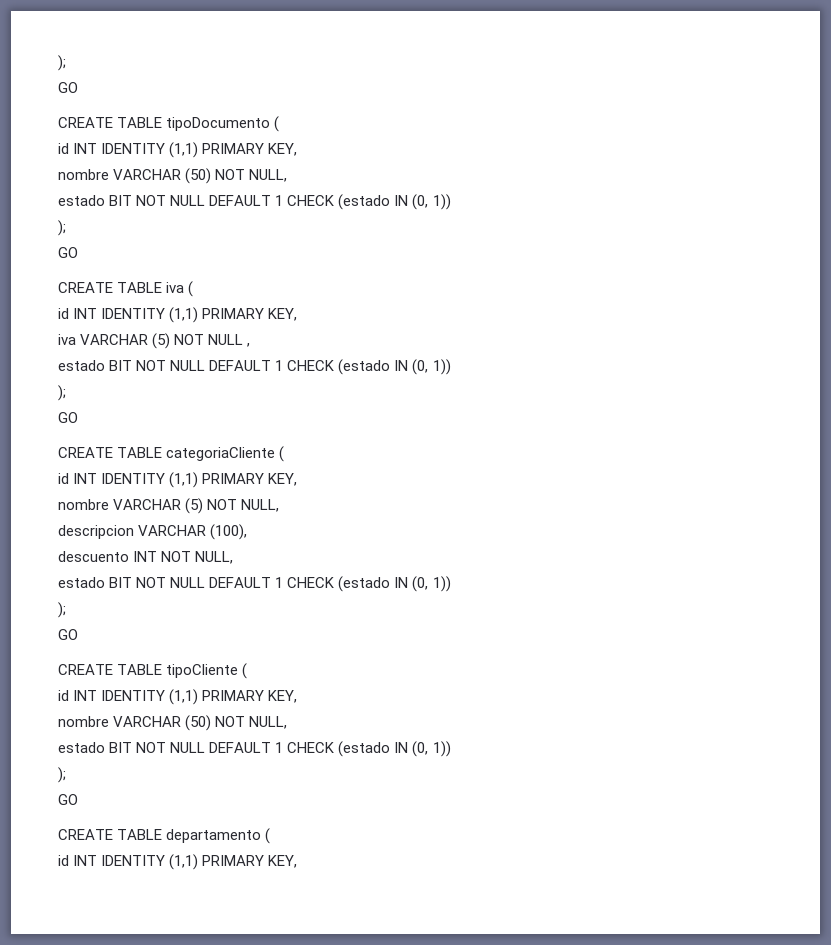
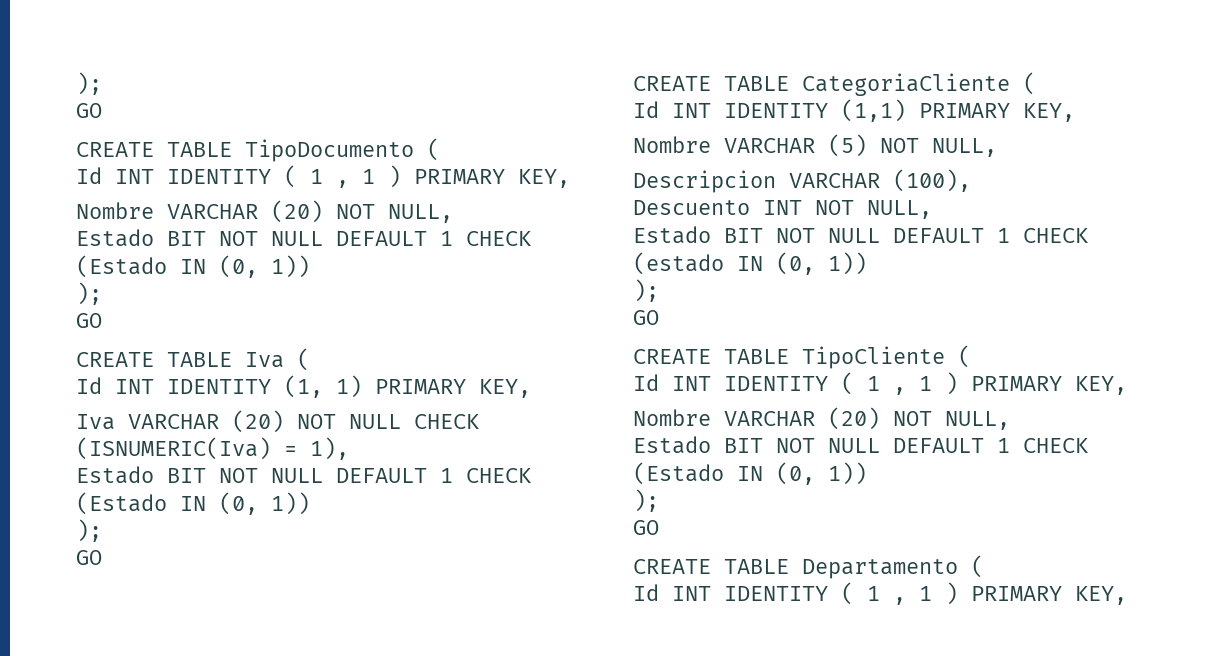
[58,55,66,71] [58,82,78,93] [58,116,280,132] [58,142,298,158] [58,168,288,184] [58,195,105,206] ); // GO // CREATE TABLE tipoDocumento ( // id INT IDENTITY (1,1) PRIMARY KEY, // nombre VARCHAR (50) NOT NULL, // estado -> [76,72,102,95] [76,103,102,118] [76,138,440,162] [76,165,570,188] [76,200,453,223] [76,229,531,247] [76,255,310,278] [76,282,102,305] [76,313,102,328] [76,348,310,371] [76,375,531,398] [76,410,479,433] [76,437,349,460] [76,466,531,484] [76,492,310,515] [76,519,102,542] [76,550,102,565] [633,72,1036,96] [633,99,1075,122] [633,134,997,157] [633,169,971,193] [633,200,932,219] [633,226,711,244] ); // GO // CREATE TABLE TipoDocumento ( // Id INT IDENTITY ( 1 , 1 ) PRIMARY KEY, // Nombre VARCHAR (20) NOT NULL, // Estado BIT NOT NULL DEFAULT 1 CHECK (Estado IN (0, 1)) // ); // GO // CREATE TABLE Iva ( // Id INT IDENTITY (1, 1) PRIMARY KEY, // Iva VARCHAR (20) NOT NULL CHECK (ISNUMERIC(Iva) = 1), // Estado BIT NOT NULL DEFAULT 1 CHECK (Estado IN (0, 1)) // ); // GO // CREATE TABLE CategoriaCliente ( // Id INT IDENTITY (1,1) PRIMARY KEY, // Nombre VARCHAR (5) NOT NULL, // Descripcion VARCHAR (100), // Descuento INT NOT NULL, // Estado
[166,281,194,297] [58,307,298,323] [58,333,251,349] [58,359,451,375] [58,385,66,401] [58,412,78,423] [58,446,285,462] [58,472,298,488] [58,498,280,514] [58,524,248,540] [58,551,234,564] [58,576,451,592] [58,602,66,618] [58,629,78,640] [58,663,248,679] [58,689,298,705] [58,715,288,731] [58,741,451,757] [58,767,66,783] [58,794,78,805] [58,828,271,844] [58,854,199,870] iva ( // id INT IDENTITY (1,1) PRIMARY KEY, // iva VARCHAR (5) NOT NULL , // estado BIT NOT NULL DEFAULT 1 CHECK (estado IN (0, 1)) // ); // GO // CREATE TABLE categoriaCliente ( // id INT IDENTITY (1,1) PRIMARY KEY, // nombre VARCHAR (5) NOT NULL, // descripcion VARCHAR (100), // descuento INT NOT NULL, // estado BIT NOT NULL DEFAULT 1 CHECK (estado IN (0, 1)) // ); // GO // CREATE TABLE tipoCliente ( // id INT IDENTITY (1,1) PRIMARY KEY, // nombre VARCHAR (50) NOT NULL, // estado BIT NOT NULL DEFAULT 1 CHECK (estado IN (0, 1)) // ); // GO // CREATE TABLE departamento ( // id INT IDENTITY (1,1) -> [802,345,971,369] [633,372,1127,395] [633,407,1010,430] [633,436,1088,454] [633,462,867,485] [633,489,659,512] [633,520,659,535] [633,555,984,579] [633,582,958,605] TipoCliente ( // Id INT IDENTITY ( 1 , 1 ) PRIMARY KEY, // Nombre VARCHAR (20) NOT NULL, // Estado BIT NOT NULL DEFAULT 1 CHECK (Estado IN (0, 1)) // ); // GO // CREATE TABLE Departamento ( // Id INT IDENTITY ( 1 , 1 )

